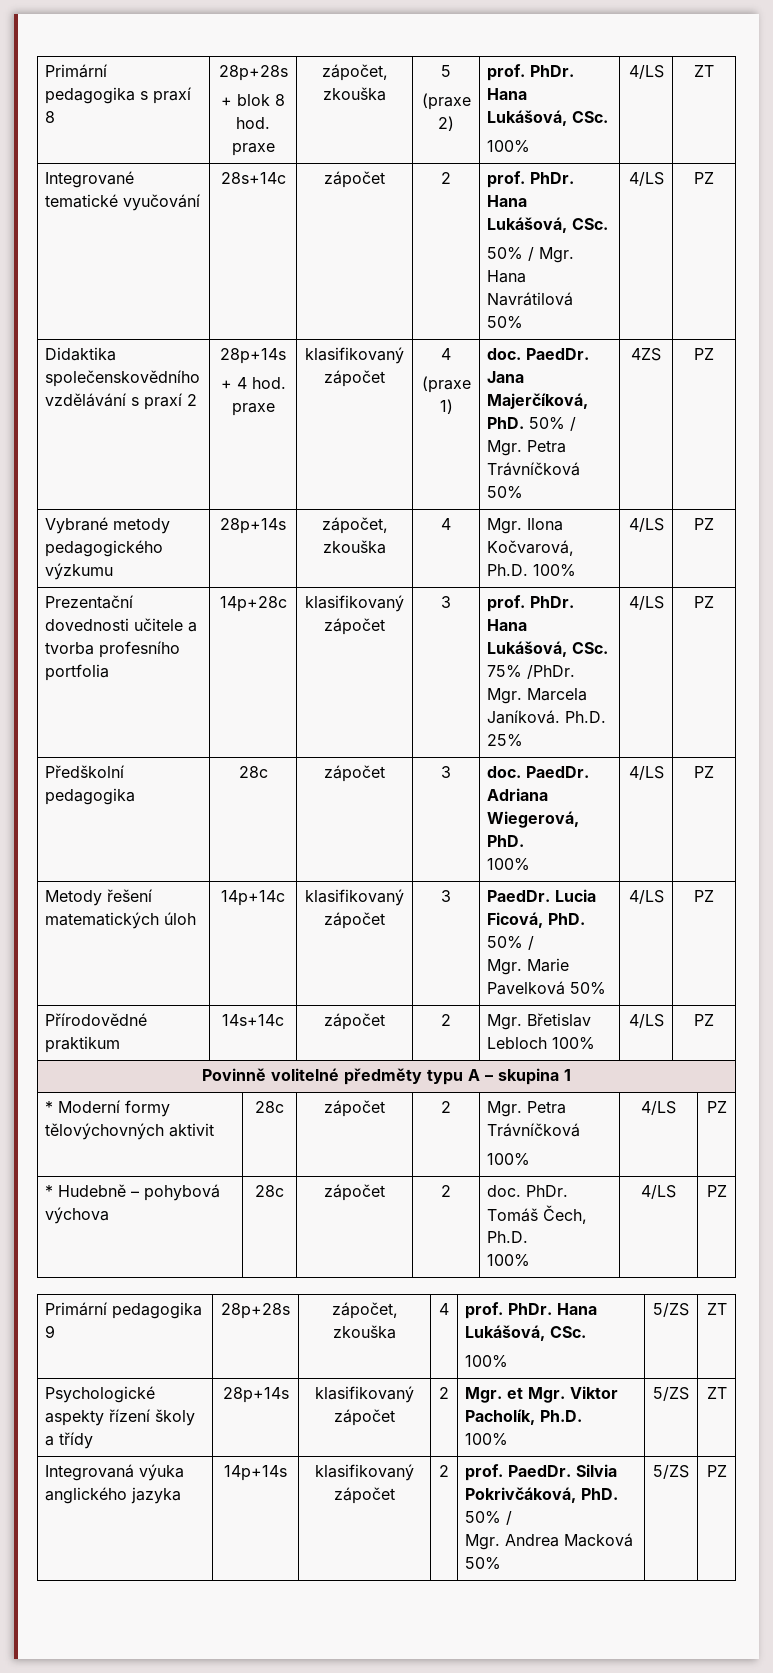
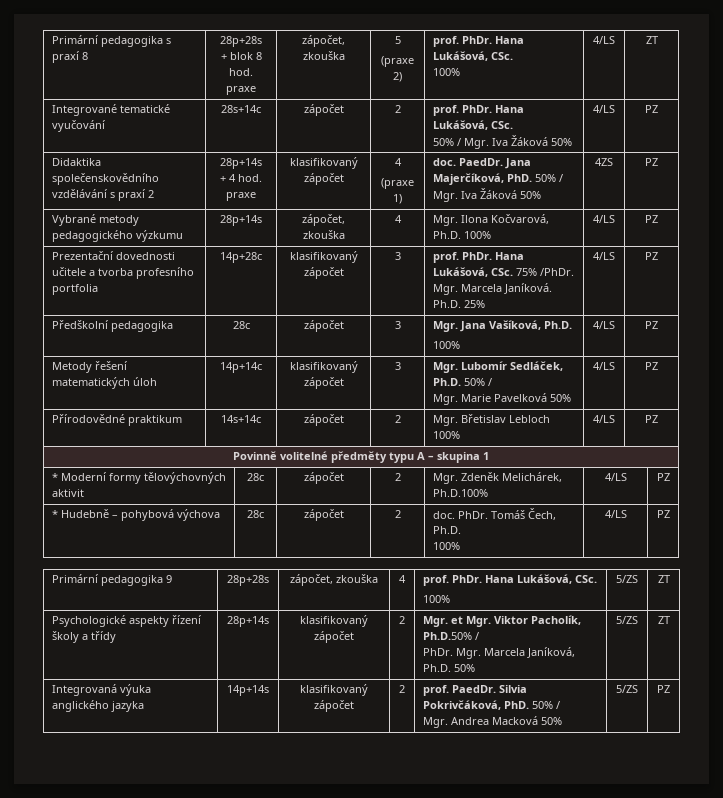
[487,270,527,283] [487,292,574,306] Hana Navrátilová -> [491,135,548,146] Iva Žáková
[527,440,567,453] [487,462,581,476] Petra Trávníčková -> [460,188,517,199] Iva Žáková
[487,766,590,778] [487,788,549,801] [487,811,580,828] [487,835,525,847] doc. PaedDr. Adriana Wiegerová, PhD. -> [432,320,572,332] Mgr. Jana Vašíková, Ph.D.
[487,889,597,902] [487,912,586,928] PaedDr. Lucia Ficová, PhD. -> [432,361,563,373] [432,378,461,386] Mgr. Lubomír Sedláček, Ph.D.
[527,1101,567,1114] [487,1123,581,1137] [487,1153,531,1166] Petra Trávníčková // 100% -> [460,472,562,482] [432,489,488,497] Zdeněk Melichárek, Ph.D.100%
[540,1410,583,1422] [465,1433,509,1446] Ph.D. // 100% -> [422,632,479,640] [422,647,575,659] [422,664,475,672] Ph.D.50% / // PhDr. Mgr. Marcela Janíková, Ph.D. 50%

